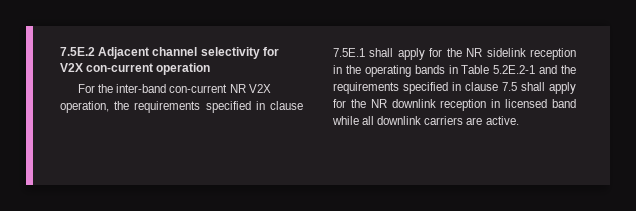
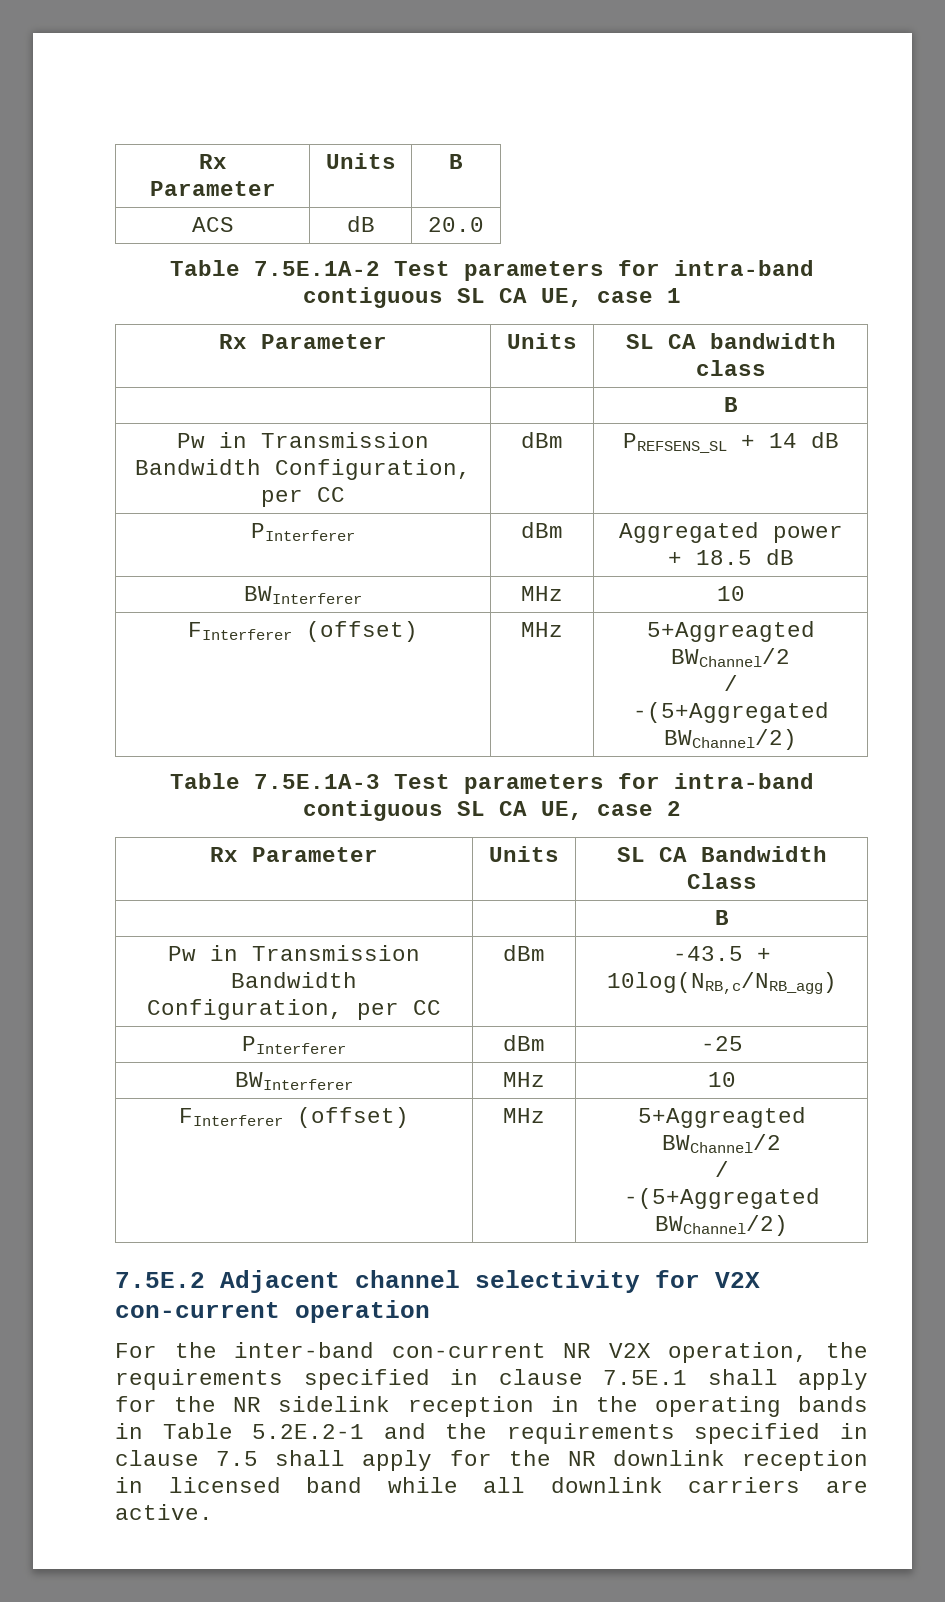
(60, 51) none -> [198,154,227,169] [149,181,276,196] [325,153,396,169] [449,154,463,169] [191,217,234,232] [346,216,375,232] [428,217,484,232] [169,260,814,281] [302,287,681,308] [219,334,387,349] [507,333,577,349] [625,333,836,349] [695,360,766,376] [723,397,738,412] [177,432,429,448] [135,459,471,480] [261,487,345,507] [521,432,563,448] [622,432,839,453] [251,523,355,541] [521,522,563,538] [618,522,843,543] [667,549,794,565] [244,586,362,604] [521,586,563,601] [716,586,745,601] [188,621,418,642] [521,622,563,637] [646,621,815,642] [671,648,790,667] [723,675,738,691] [632,702,829,723] [664,729,797,750] [169,773,814,794] [302,800,681,821] [210,847,378,862] [489,846,559,862] [616,846,827,862] [686,873,757,889] [714,910,729,925] [168,945,420,961] [231,972,357,988] [147,999,441,1020] [503,945,545,961] [672,946,771,961] [606,972,837,994] [242,1036,346,1054] [503,1035,545,1051] [700,1036,743,1051] [235,1072,353,1090] [503,1072,545,1087] [707,1072,736,1087] [179,1107,409,1128] [503,1108,545,1123] [637,1107,806,1128] [662,1134,781,1153] [714,1161,729,1177] [623,1188,820,1209] [655,1215,788,1236] Rx Parameter | Units | B // ACS | dB | 20.0 // Table 7.5E.1A-2 Test parameters for intra-band contiguous SL CA UE, case 1 // Rx Parameter | Units | SL CA bandwidth class // | | B // Pw in Transmission Bandwidth Configuration, per CC | dBm | PREFSENS_SL + 14 dB // PInterferer | dBm | Aggregated power + 18.5 dB // BWInterferer | MHz | 10 // FInterferer (offset) | MHz | 5+Aggreagted BWChannel/2 // / // -(5+Aggregated BWChannel/2) // Table 7.5E.1A-3 Test parameters for intra-band contiguous SL CA UE, case 2 // Rx Parameter | Units | SL CA Bandwidth Class // | | B // Pw in Transmission Bandwidth Configuration, per CC | dBm | -43.5 + 10log(NRB,c/NRB_agg) // PInterferer | dBm | -25 // BWInterferer | MHz | 10 // FInterferer (offset) | MHz | 5+Aggreagted BWChannel/2 // / // -(5+Aggregated BWChannel/2) //

